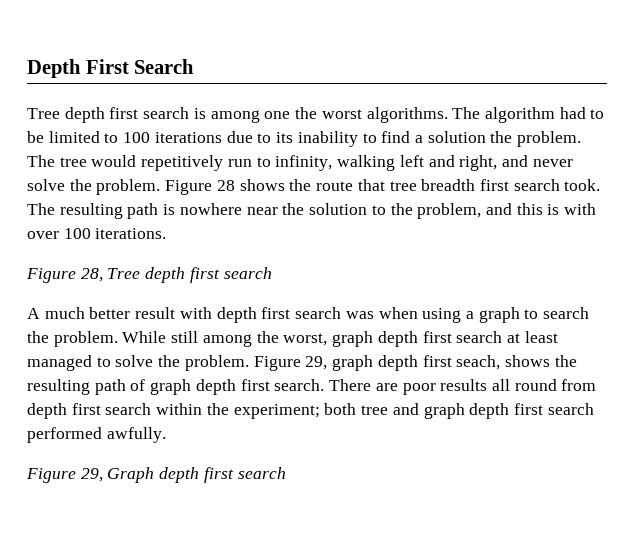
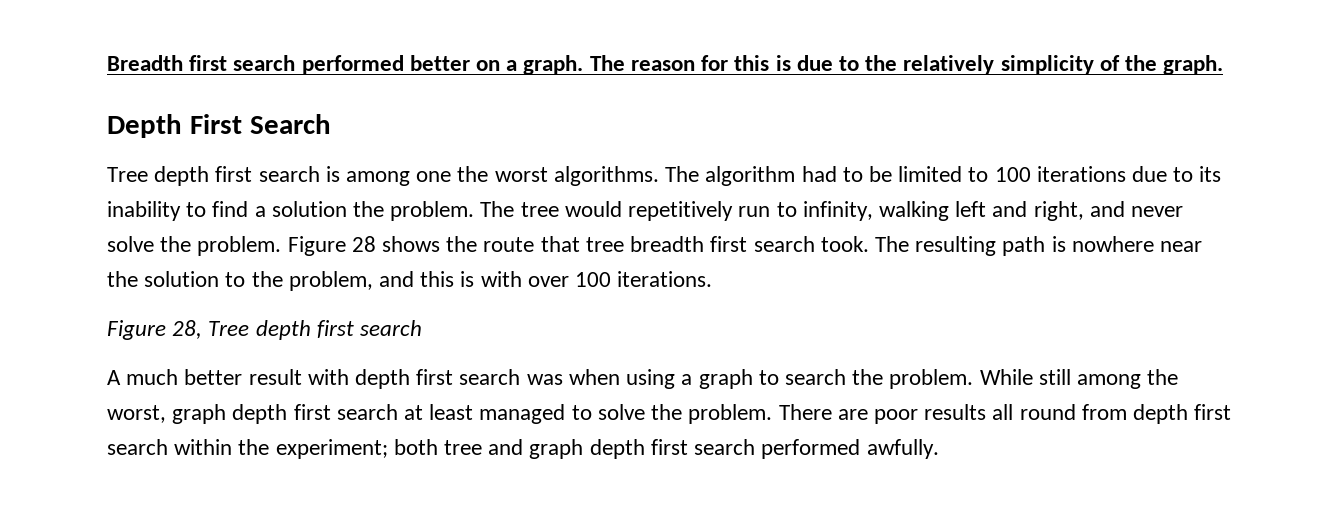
(27, 68) none -> [107,55,1224,75] Breadth first search performed better on a graph. The reason for this is due to the relatively simplicity of the graph. //
[253,355,577,371] [27,379,325,395] Figure 29, graph depth first seach, shows the resulting path of graph depth first search. -> (773, 414) none
[26,467,286,483] // Figure 29, Graph depth first search -> (939, 449) none

